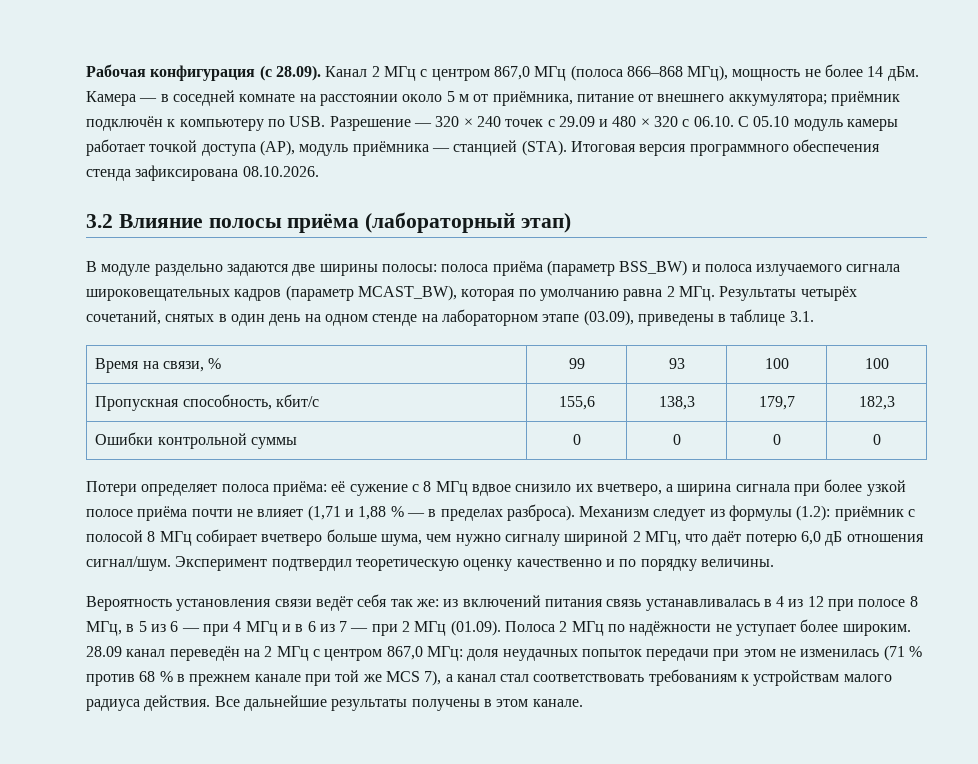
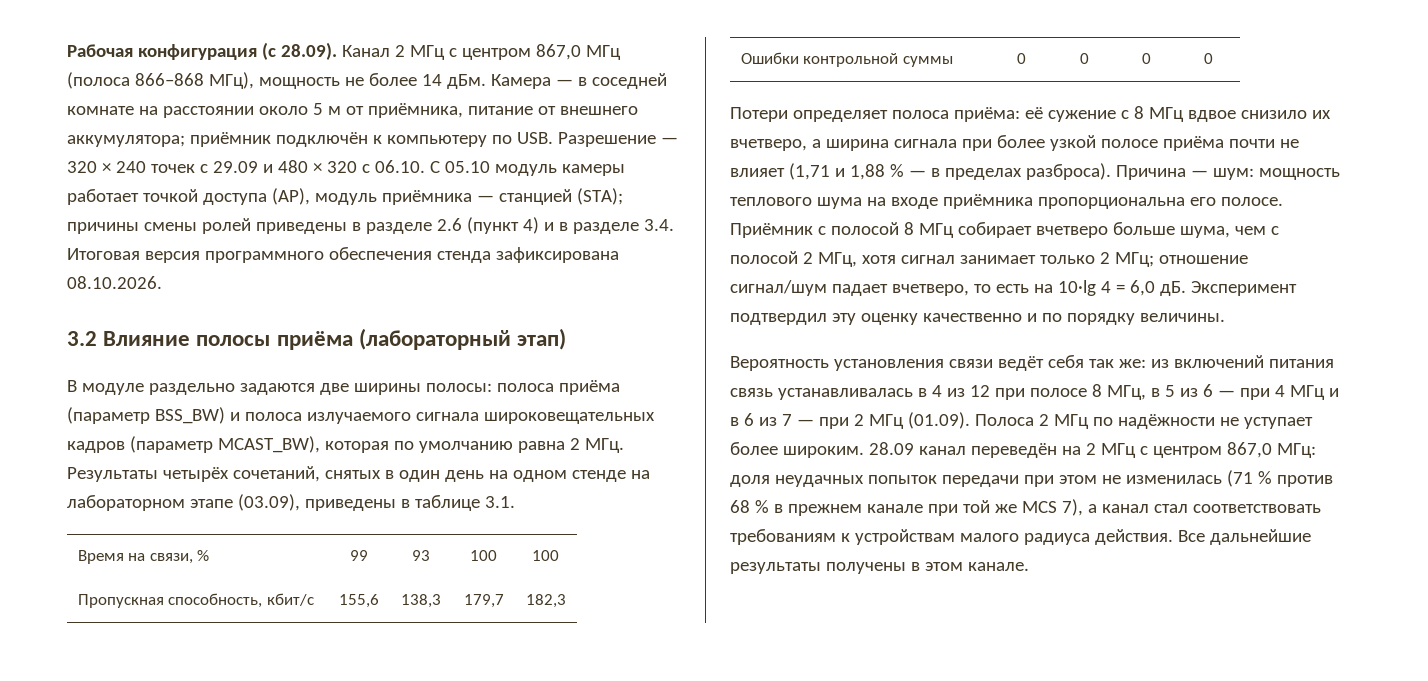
[521,140,567,156] (STA). -> [576,188,623,205] [67,217,674,234] (STA); причины смены ролей приведены в разделе 2.6 (пункт 4) и в разделе 3.4.
[579,505,904,521] Механизм следует из формулы (1.2): приёмник -> [1115,165,1340,180] [730,194,1283,209] [730,223,813,238] Причина — шум: мощность теплового шума на входе приёмника пропорциональна его полосе. Приёмник
[455,530,924,546] [86,556,171,571] нужно сигналу шириной 2 МГц, что даёт потерю 6,0 дБ отношения сигнал/шум. -> [1270,226,1279,235] [730,251,1248,267] [730,280,1186,296] с полосой 2 МГц, хотя сигнал занимает только 2 МГц; отношение сигнал/шум падает вчетверо, то есть на 10·lg 4 = 6,0 дБ.
[355,559,459,571] теоретическую -> [831,313,856,325] эту

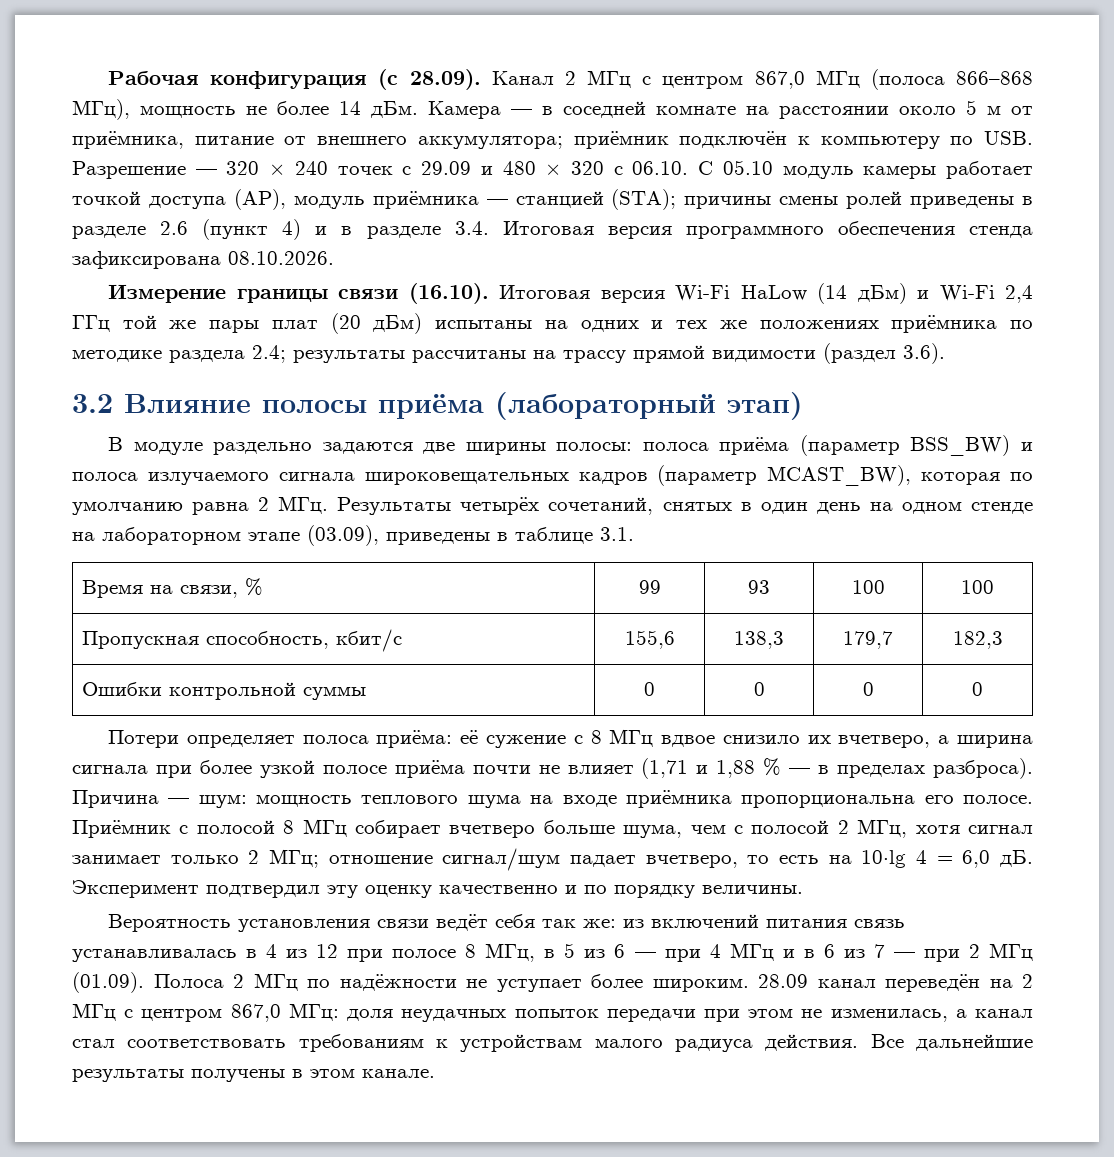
(162, 282) none -> [108,283,1033,304] [72,313,1034,334] [72,343,945,364] // Измерение границы связи (16.10). Итоговая версия Wi-Fi HaLow (14 дБм) и Wi-Fi 2,4 ГГц той же пары плат (20 дБм) испытаны на одних и тех же положениях приёмника по методике раздела 2.4; результаты рассчитаны на трассу прямой видимости (раздел 3.6).
[1125,470,1333,487] [730,499,1083,516] изменилась (71 % против 68 % в прежнем канале при той же MCS 7), -> [830,1009,948,1022] изменилась,

